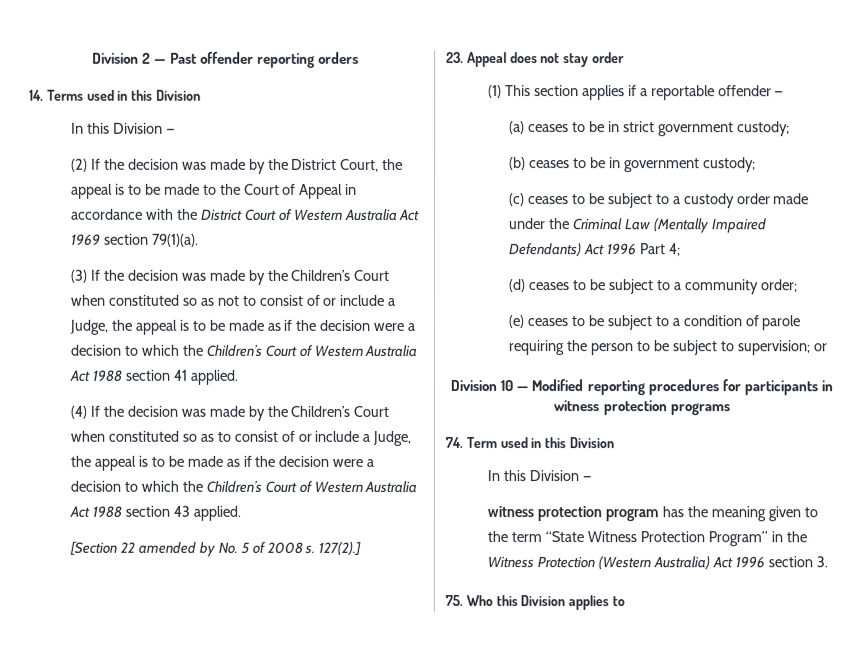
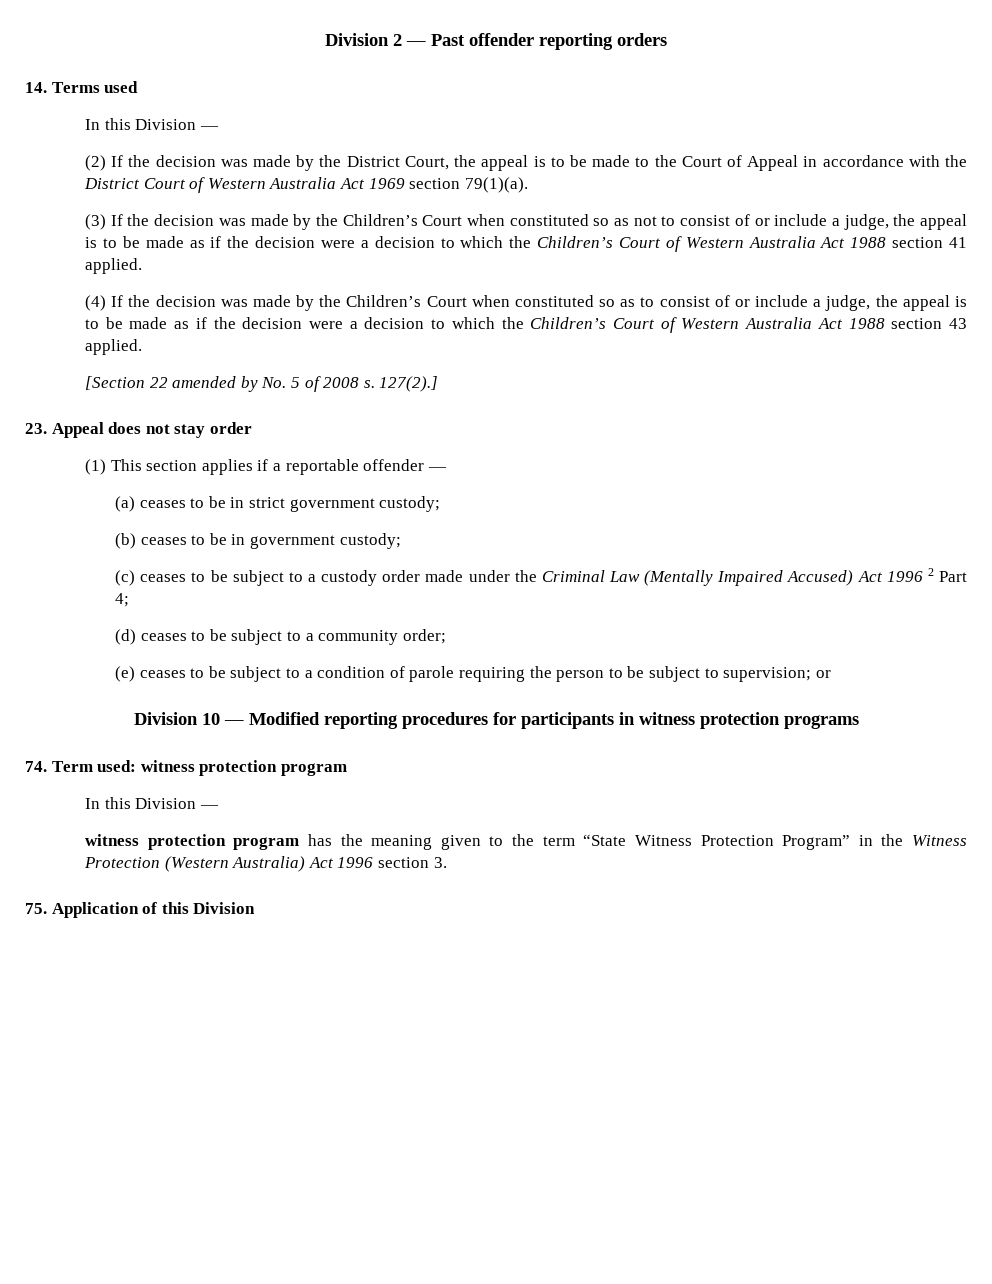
[117,89,201,101] in this Division -> (139, 87) none
[69,319,110,335] Judge, -> [843,214,889,230] judge,
[372,430,412,446] Judge, -> [825,295,871,311] judge,
[509,243,638,257] Defendants) Act 1996 -> [787,568,934,586] Accused) Act 1996 2
[499,437,614,449] used in this Division -> [97,760,347,776] used: witness protection program
[465,595,625,611] Who this Division applies to -> [51,902,256,918] Application of this Division

